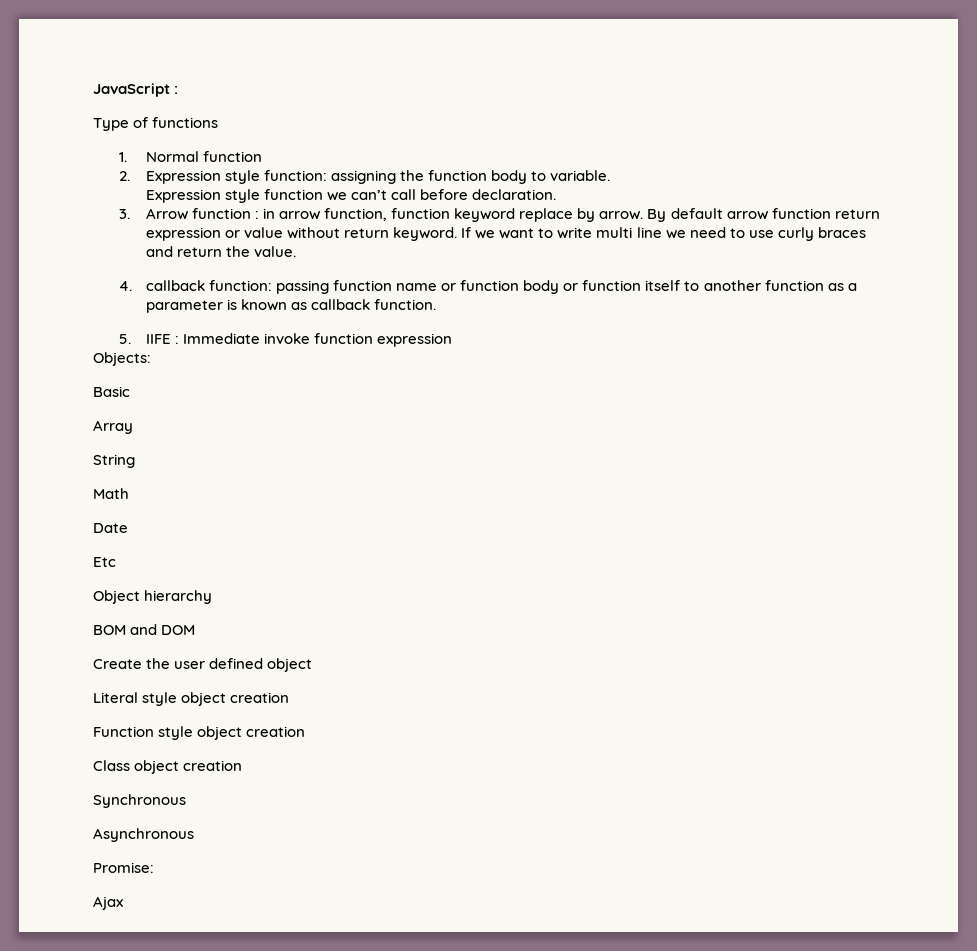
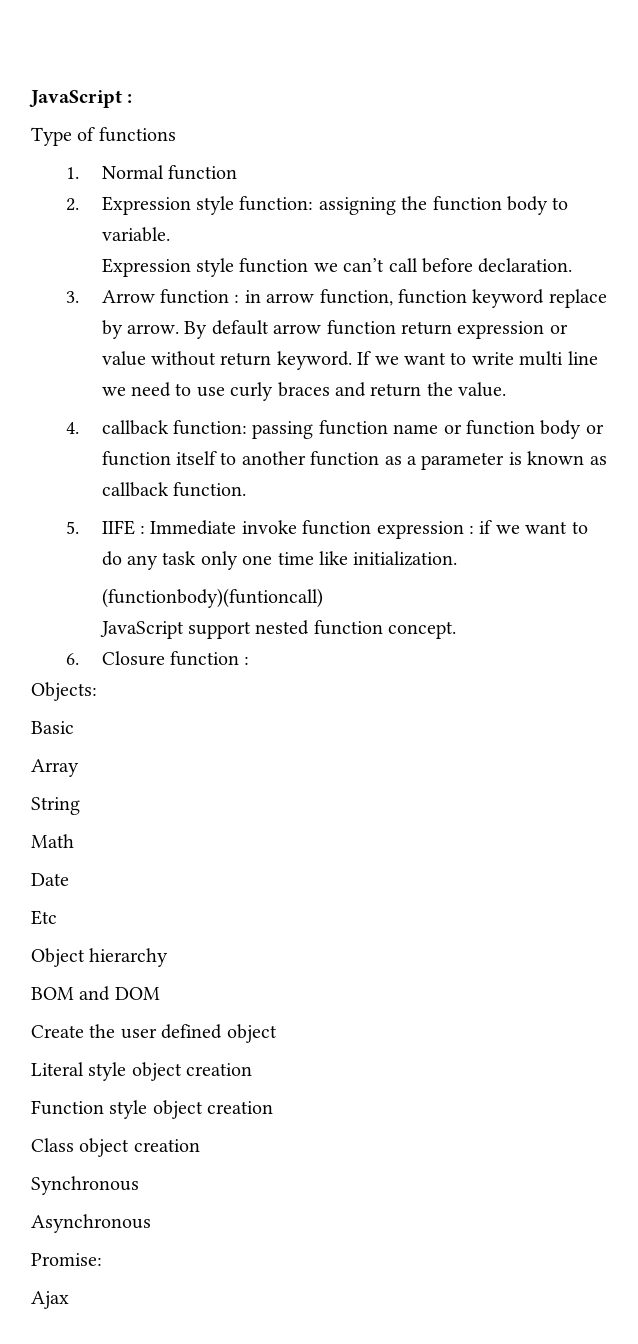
(453, 340) none -> [469,520,588,534] [101,551,458,570] [101,588,323,608] [99,620,457,639] [66,651,250,666] : if we want to do any task only one time like initialization. // (functionbody)(funtioncall) // JavaScript support nested function concept. // 6. Closure function :

